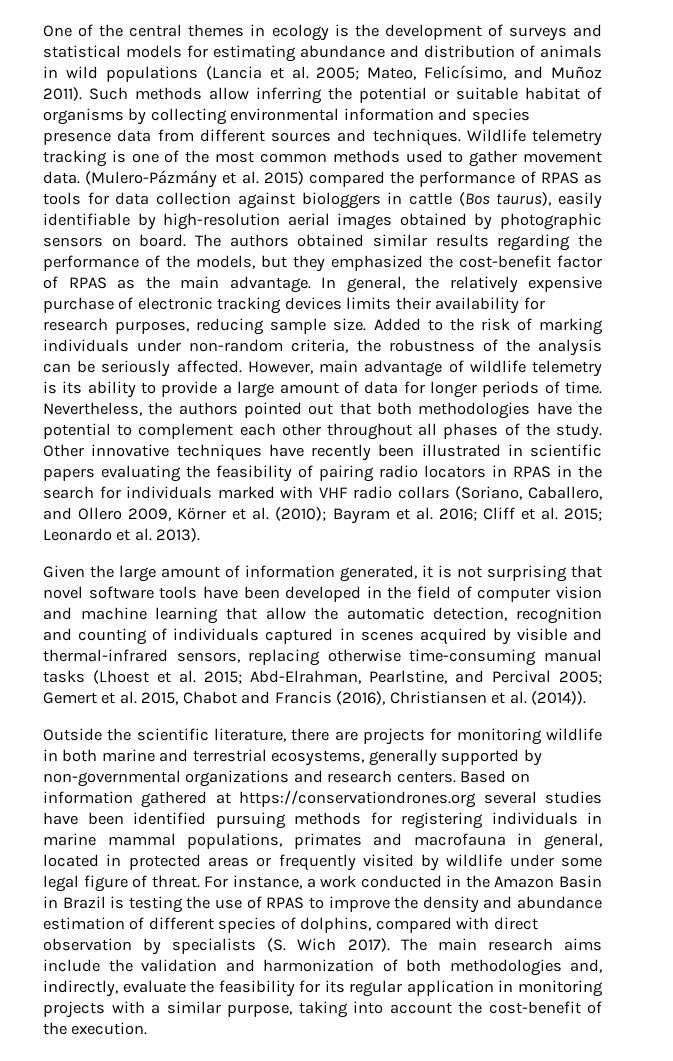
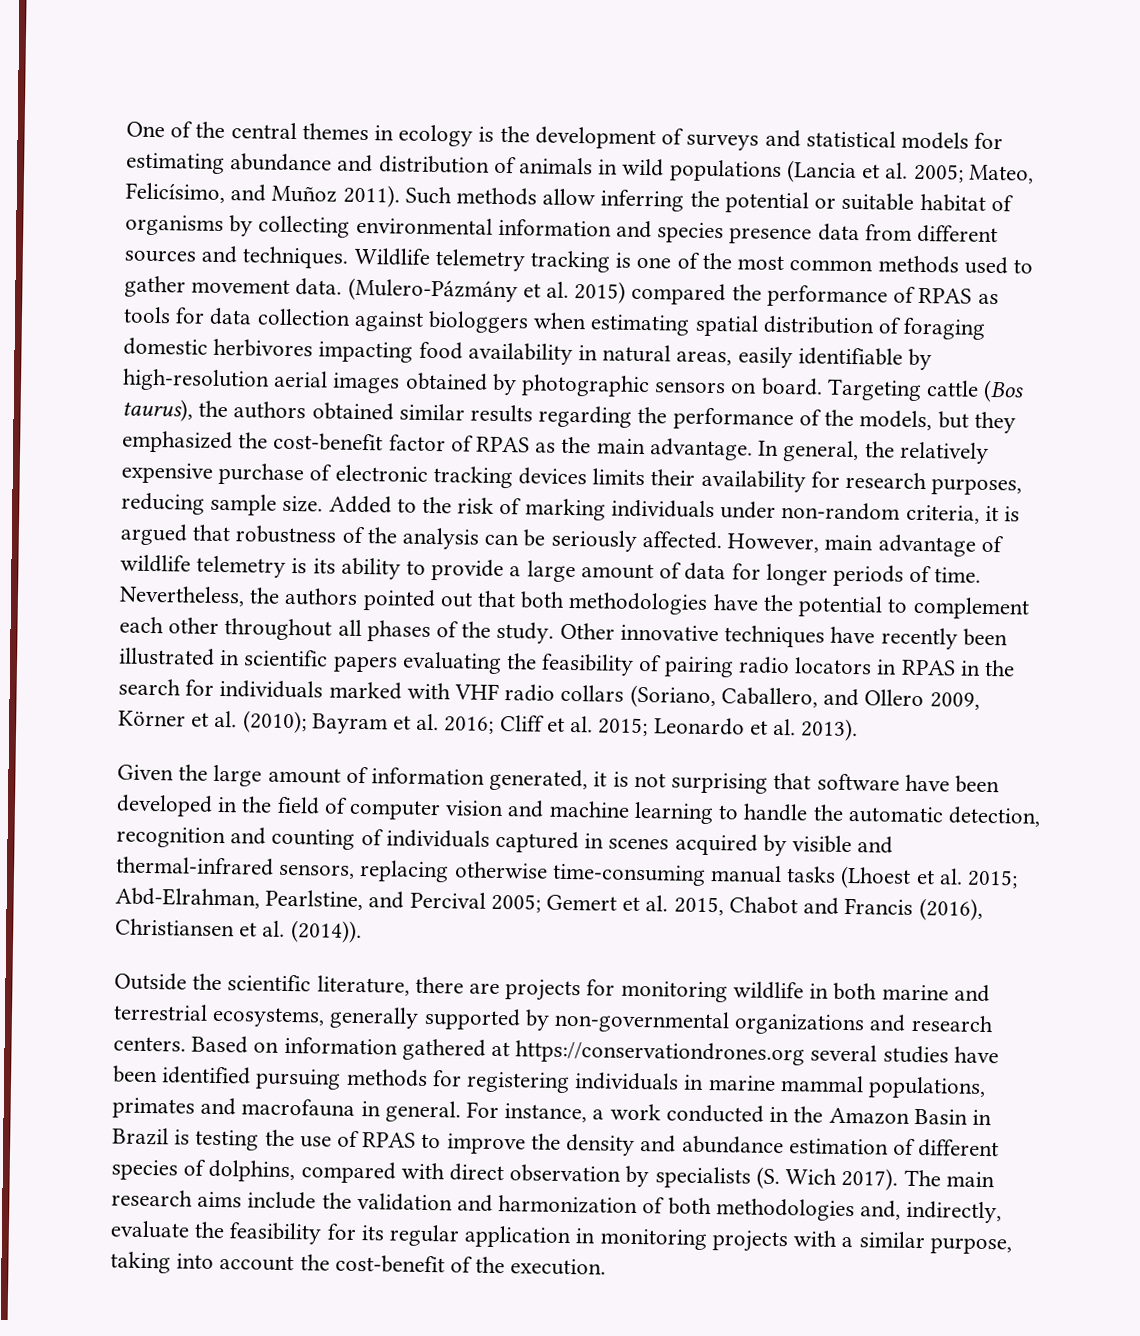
[387,192,552,206] in cattle (Bos taurus), -> [533,312,987,340] [123,337,733,366] when estimating spatial distribution of foraging domestic herbivores impacting food availability in natural areas,
[194,234,221,247] The -> [826,378,1025,403] [122,398,229,422] Targeting cattle (Bos taurus), the
[356,339,381,352] the -> [984,505,1020,522] [120,523,232,546] it is argued that
[43,586,198,599] novel software tools -> [816,773,900,791] software
[225,607,306,620] that allow -> [718,803,809,822] to handle
[544,833,602,850] [43,854,603,871] [43,875,200,892] general, located in protected areas or frequently visited by wildlife under some legal figure of threat. -> [384,1100,461,1123] general.

